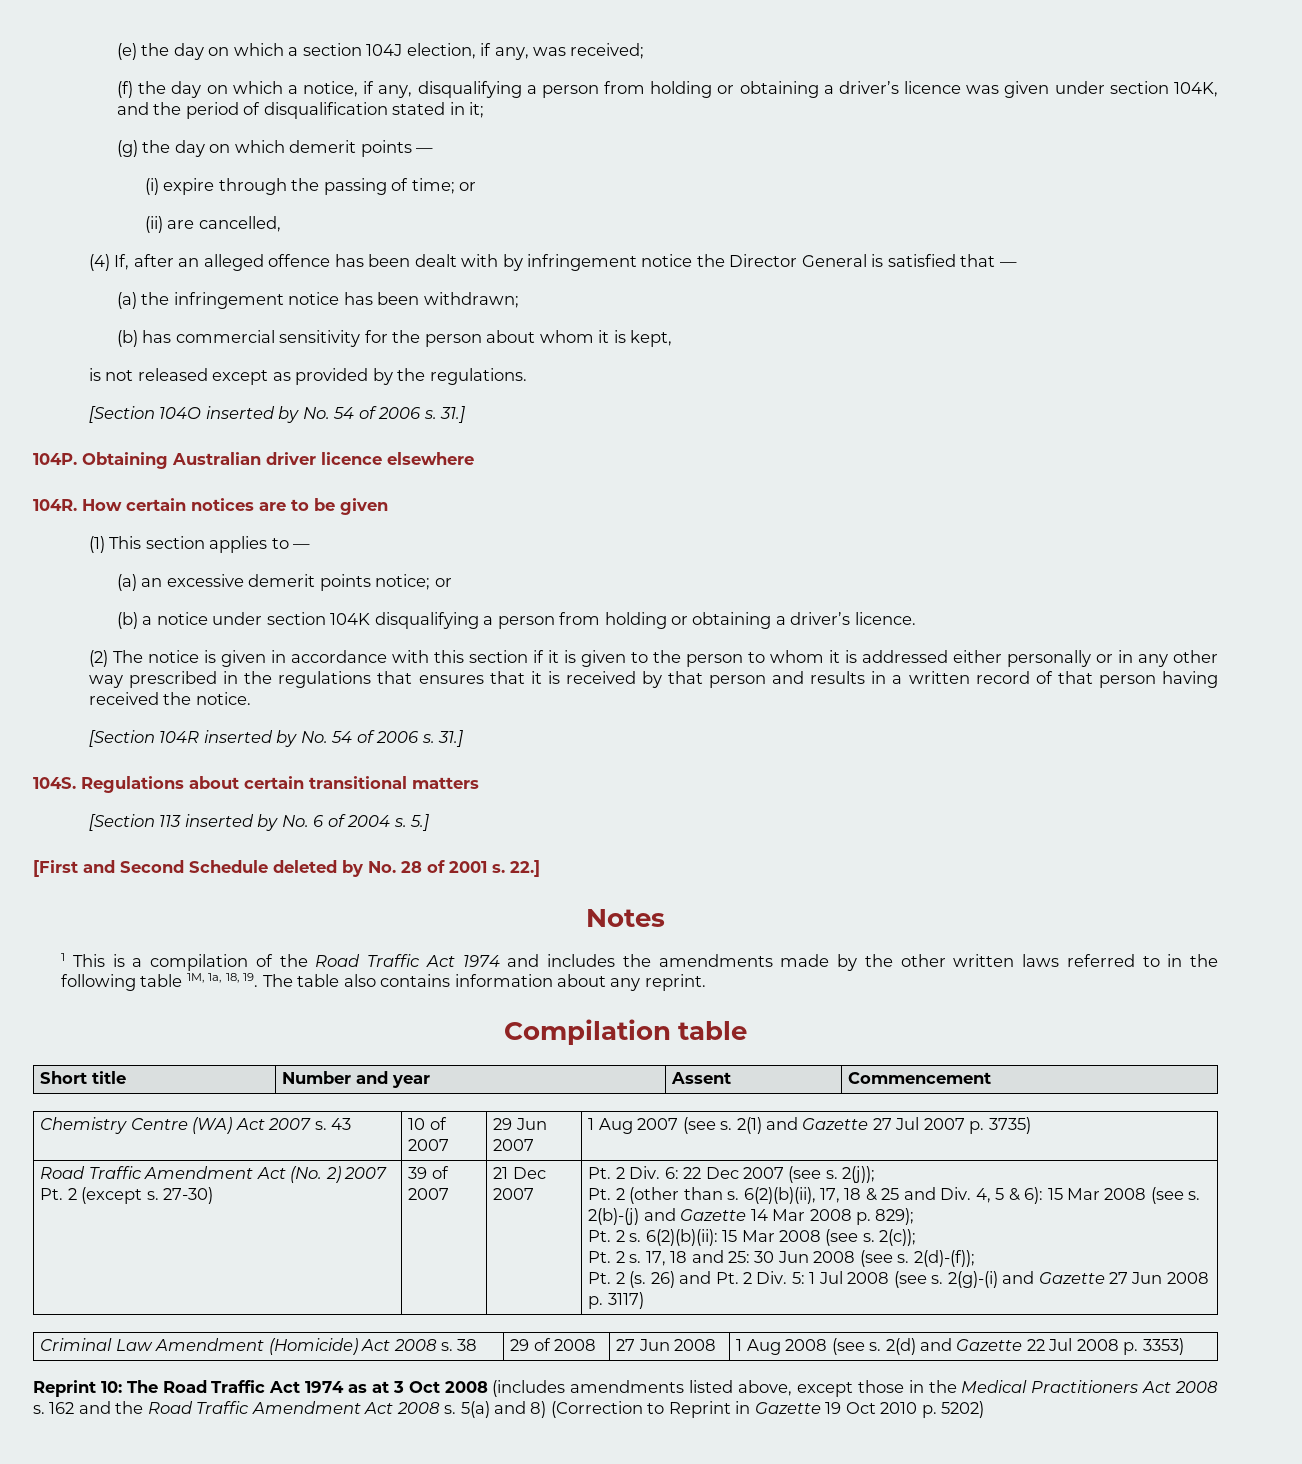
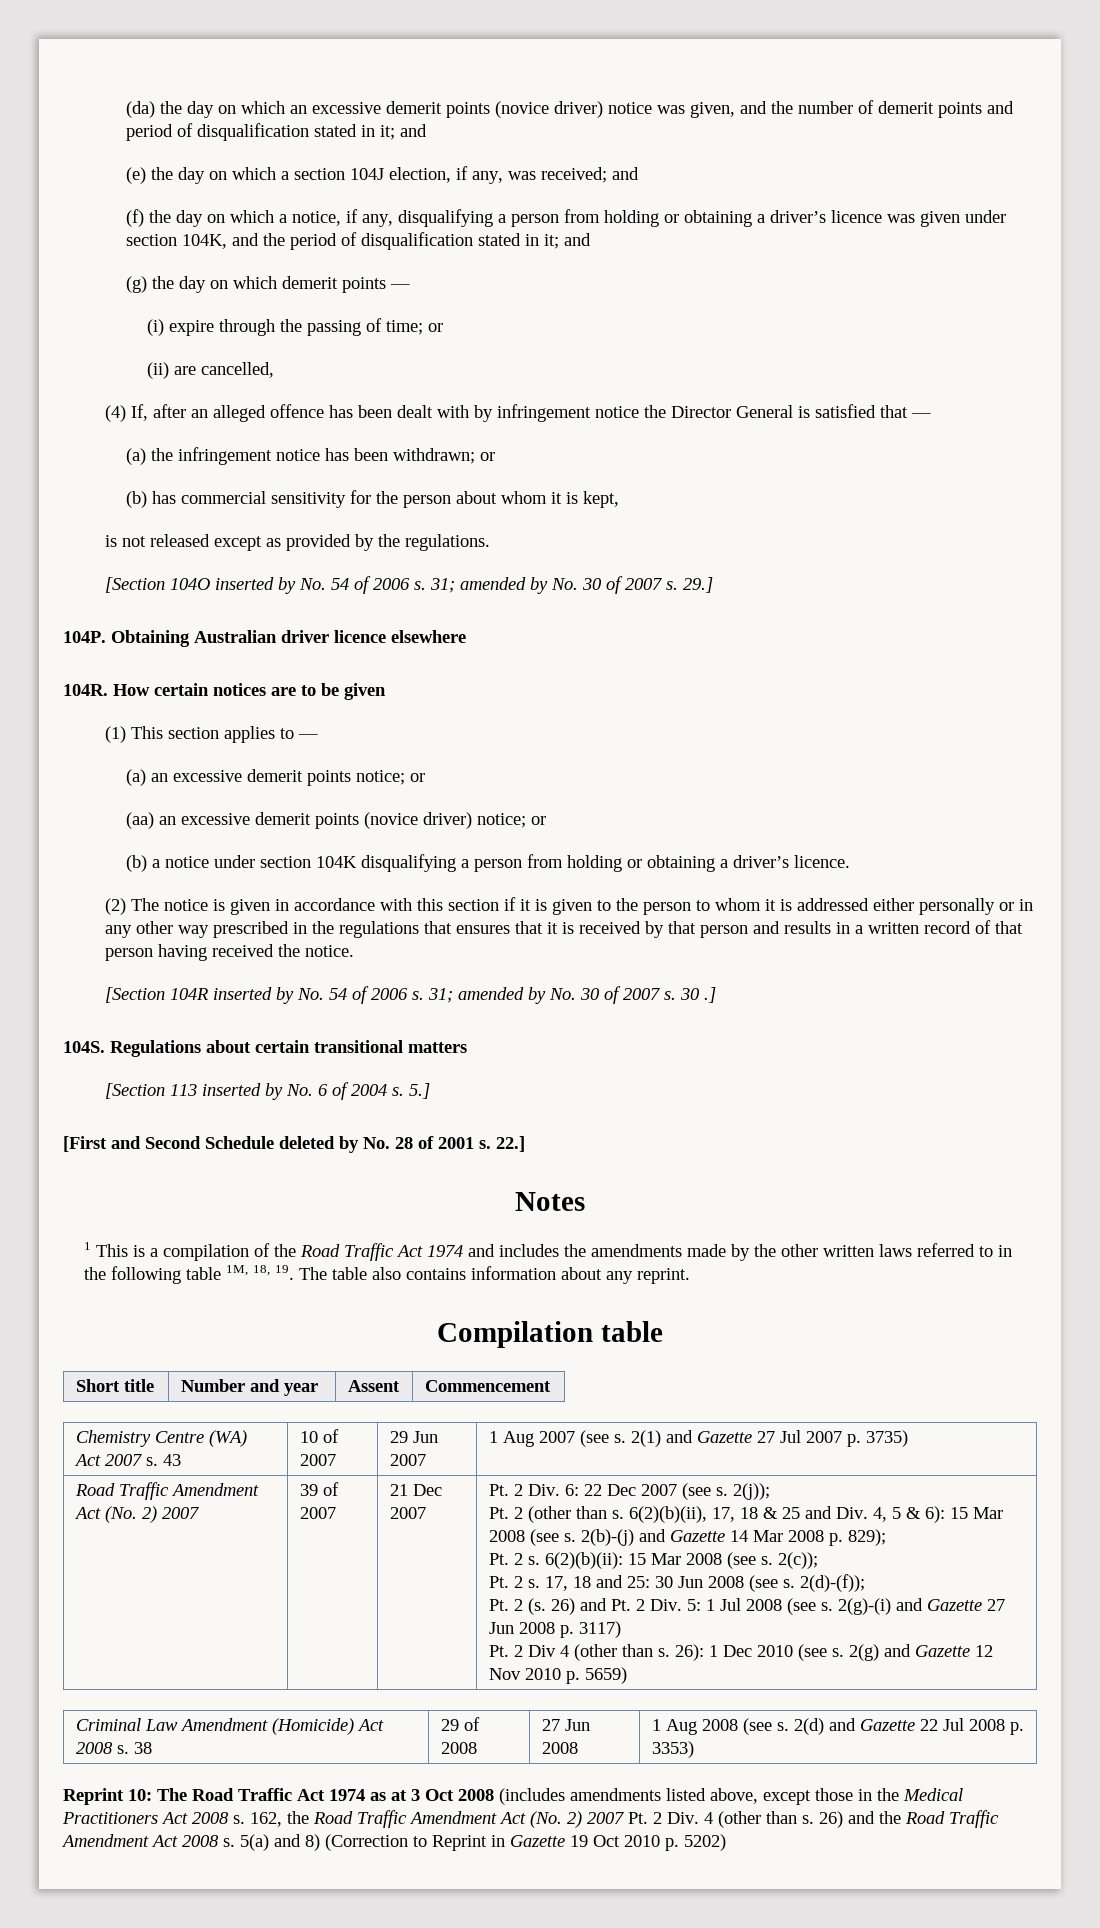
(116, 51) none -> [125,100,1014,118] [125,123,427,141] (da) the day on which an excessive demerit points (novice driver) notice was given, and the number of demerit points and period of disqualification stated in it; and //
(645, 51) none -> [611,167,639,180] and
(485, 110) none -> [563,233,591,246] and
(519, 300) none -> [479,452,495,461] or
[440,406,466,423] 31.] -> [429,576,713,594] 31; amended by No. 30 of 2007 s. 29.]
(452, 582) none -> [125,812,546,829] // (aa) an excessive demerit points (novice driver) notice; or
[438,730,464,747] 31.] -> [427,986,716,1004] 31; amended by No. 30 of 2007 s. 30 .]
[208,973,222,983] 1a, -> (248, 1270) none
[40,1187,214,1204] Pt. 2 (except s. 27-30) -> (199, 1513) none
(644, 1300) none -> [488,1644,993,1661] [488,1667,627,1684] // Pt. 2 Div 4 (other than s. 26): 1 Dec 2010 (see s. 2(g) and Gazette 12 Nov 2010 p. 5659)
[49,1402,75,1414] 162 -> [250,1810,843,1828] 162, the Road Traffic Amendment Act (No. 2) 2007 Pt. 2 Div. 4 (other than s. 26)

